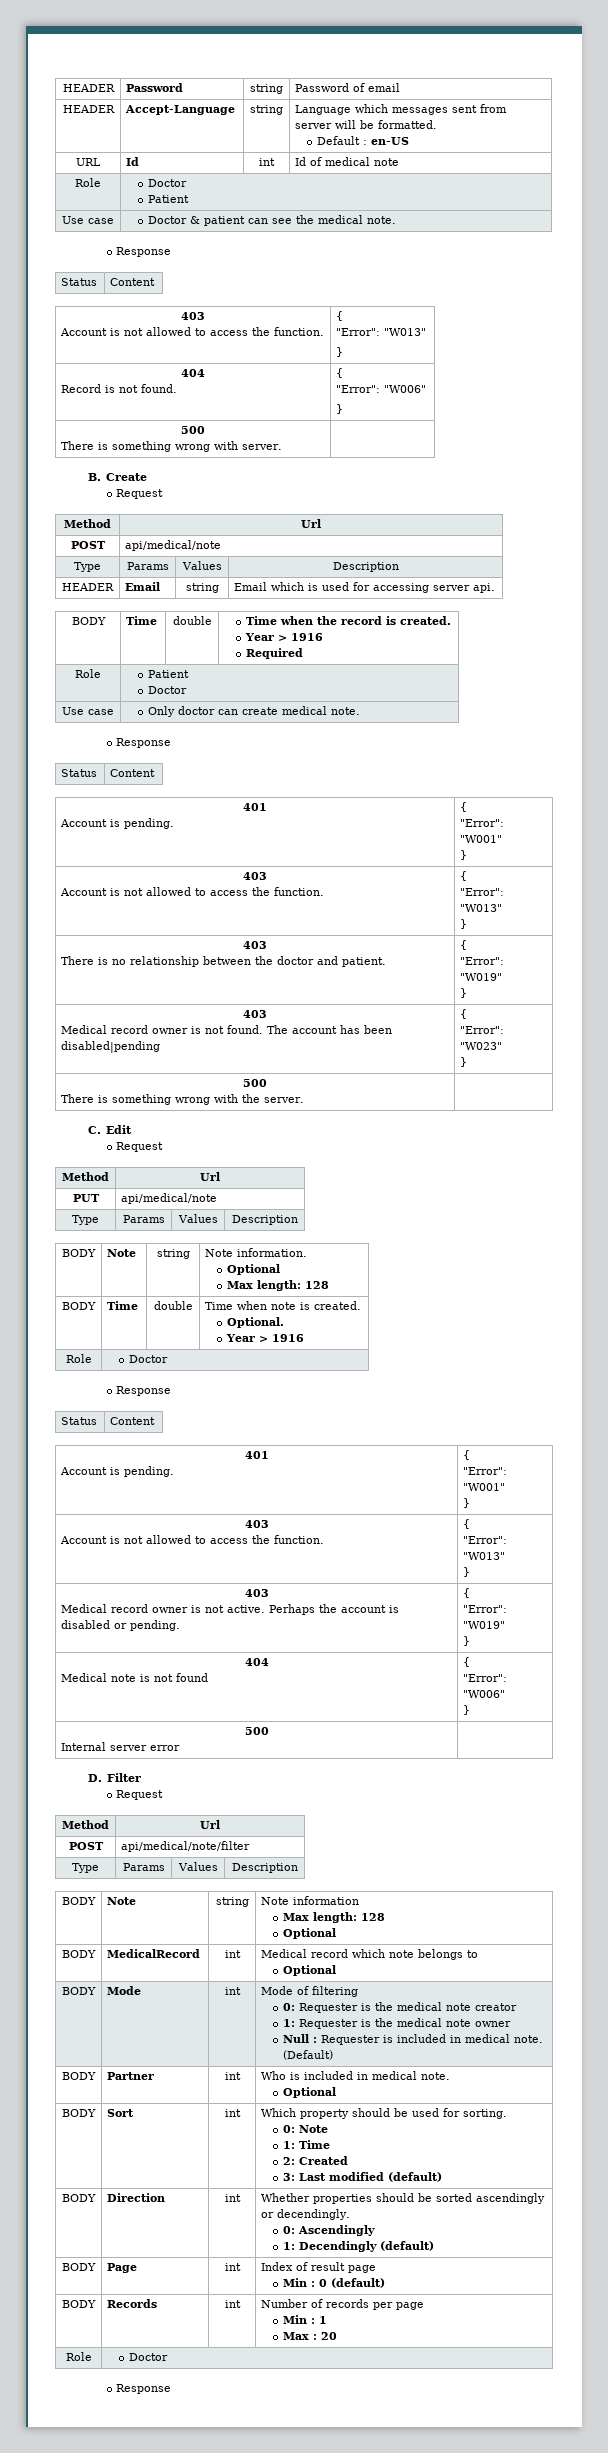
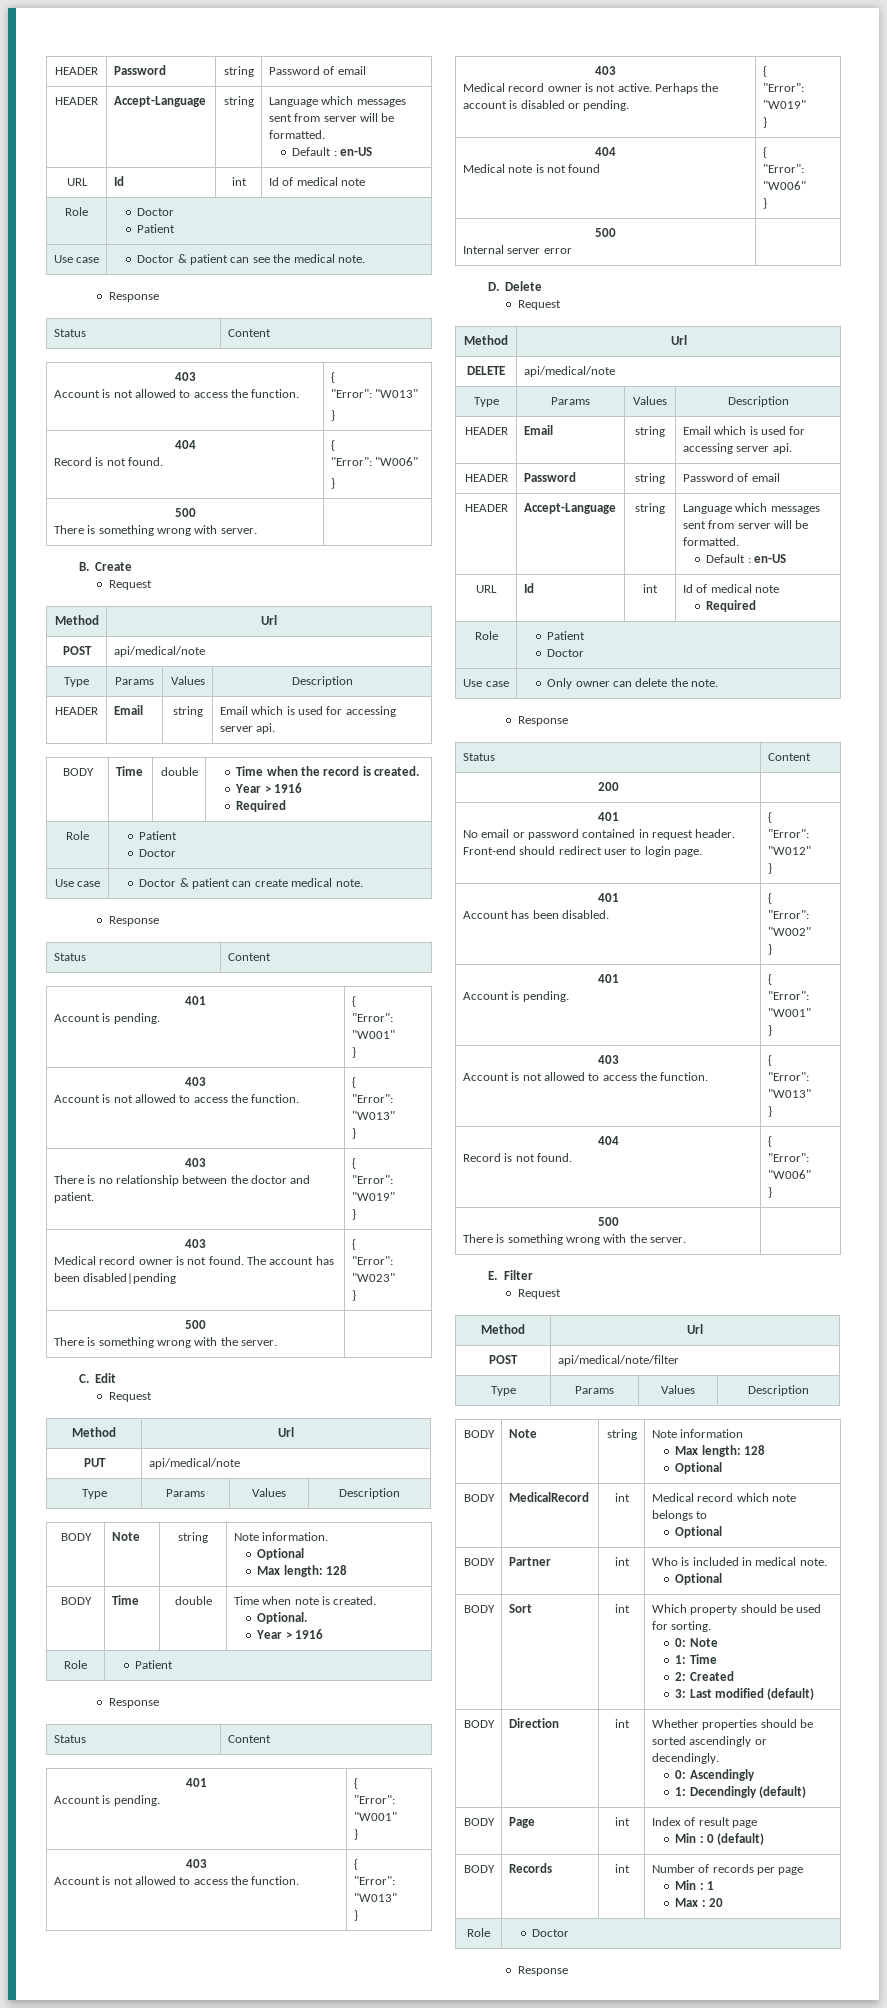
[148,706,216,717] Only doctor -> [139,878,231,889] Doctor & patient
[129,1355,169,1363] Doctor -> [135,1660,174,1669] Patient
(102, 1778) none -> [504,281,542,291] [517,300,561,310] [464,335,508,345] [670,335,687,345] [467,366,505,375] [523,366,615,377] [473,397,499,407] [551,397,590,405] [633,396,667,405] [727,396,789,407] [464,427,508,435] [523,425,553,435] [635,426,665,437] [682,426,806,435] [682,443,792,454] [464,474,508,482] [523,472,576,482] [635,473,665,484] [682,473,780,482] [464,504,508,512] [523,503,616,514] [635,503,665,514] [682,503,820,514] [682,520,809,529] [682,537,739,546] [706,554,787,563] [476,585,497,593] [523,583,534,593] [643,584,658,593] [682,584,779,593] [706,600,757,612] [474,631,498,640] [547,631,586,640] [547,649,585,657] [463,679,509,687] [547,678,719,689] [517,716,568,726] [462,753,495,761] [767,753,811,761] [597,782,619,791] [597,812,619,821] [462,829,736,840] [462,846,703,857] [767,812,772,823] [767,829,809,838] [767,846,811,855] [767,863,772,874] [597,893,619,902] [462,910,609,919] [767,893,772,904] [767,910,809,919] [767,927,811,936] [767,944,772,955] [597,974,619,983] [462,991,569,1002] [767,974,772,985] [767,991,809,1000] [767,1008,811,1017] [767,1025,772,1036] [597,1055,619,1064] [462,1072,709,1081] [767,1055,772,1066] [767,1072,809,1081] [767,1089,811,1098] [767,1106,772,1117] [597,1136,619,1145] [462,1153,572,1162] [767,1136,772,1147] [767,1153,809,1162] [767,1170,811,1179] [767,1187,772,1198] [597,1217,619,1226] [462,1234,687,1245] [487,1271,497,1280] Delete // Request // Method | Url // DELETE | api/medical/note // Type | Params | Values | Description // HEADER | Email | string | Email which is used for accessing server api. // HEADER | Password | string | Password of email // HEADER | Accept-Language | string | Language which messages sent from server will be formatted. // Default : en-US // URL | Id | int | Id of medical note // Required // Role | Patient // Doctor // Use case | Only owner can delete the note. // Response // Status | Content // 200 | // 401 // No email or password contained in request header. Front-end should redirect user to login page. | { // "Error": "W012" // } // 401 // Account has been disabled. | { // "Error": "W002" // } // 401 // Account is pending. | { // "Error": "W001" // } // 403 // Account is not allowed to access the function. | { // "Error": "W013" // } // 404 // Record is not found. | { // "Error": "W006" // } // 500 // There is something wrong with the server. | // E.
[62,1987,96,1995] [107,1986,142,1995] [224,1987,241,1995] [261,1986,359,1997] [283,2002,518,2013] [283,2018,512,2029] [283,2034,544,2045] [283,2050,334,2060] // BODY | Mode | int | Mode of filtering // 0: Requester is the medical note creator // 1: Requester is the medical note owner // Null : Requester is included in medical note. (Default) -> (723, 1532) none

